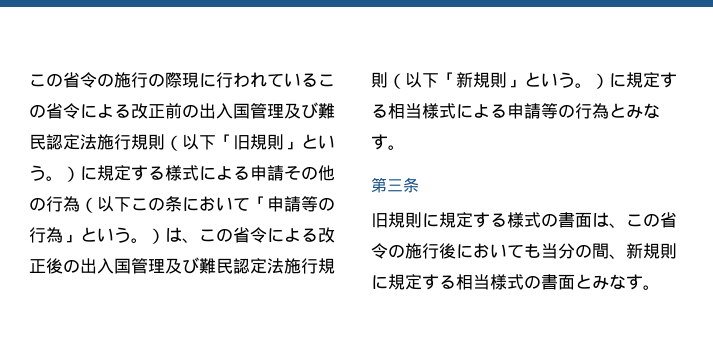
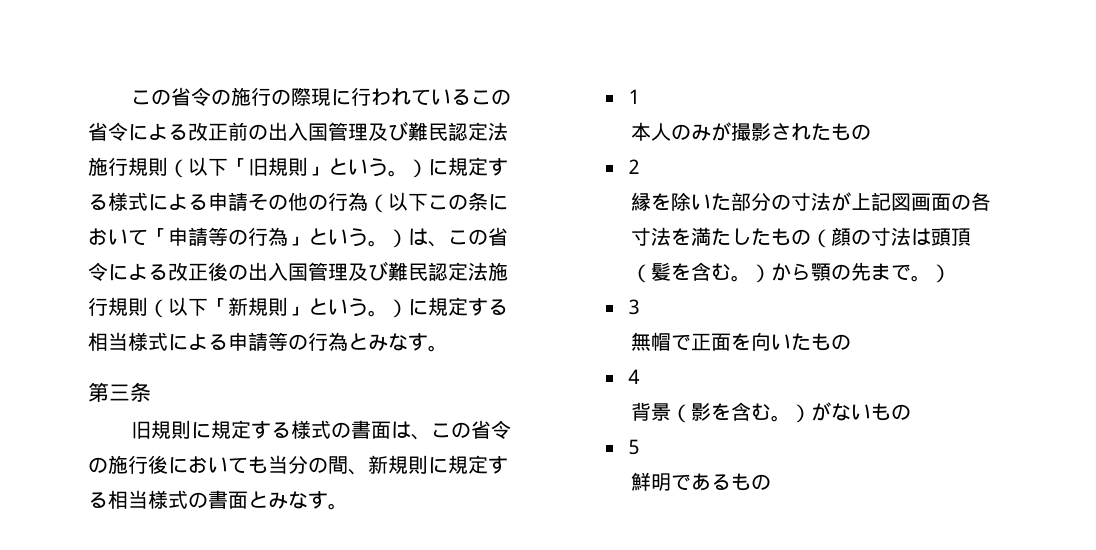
(660, 287) none -> [624,89,645,104] [630,122,871,141] [624,159,645,174] [630,192,991,211] [630,227,971,248] [630,262,951,283] [624,299,645,315] [630,332,851,351] [624,369,645,384] [630,402,911,423] [624,439,645,455] [630,472,771,491] // １ // 本人のみが撮影されたもの // ２ // 縁を除いた部分の寸法が上記図画面の各寸法を満たしたもの（顔の寸法は頭頂（髪を含む。）から顎の先まで。） // ３ // 無帽で正面を向いたもの // ４ // 背景（影を含む。）がないもの // ５ // 鮮明であるもの

